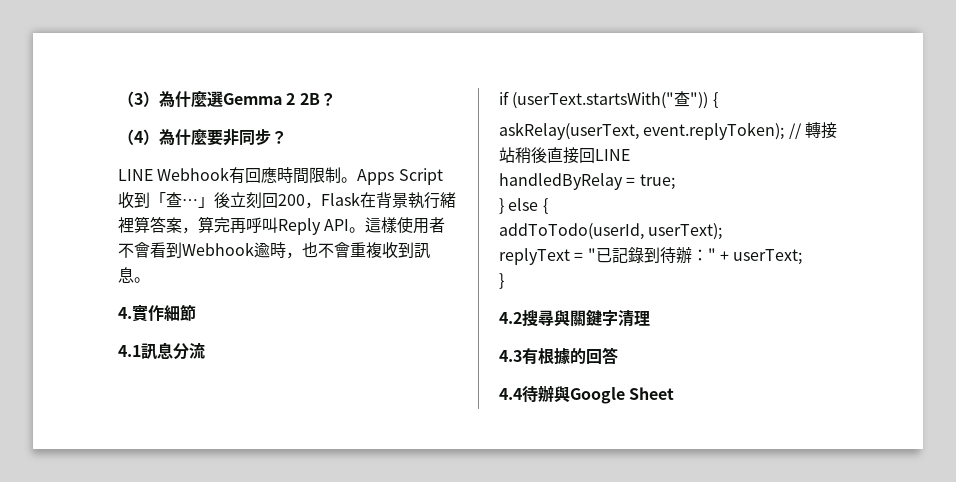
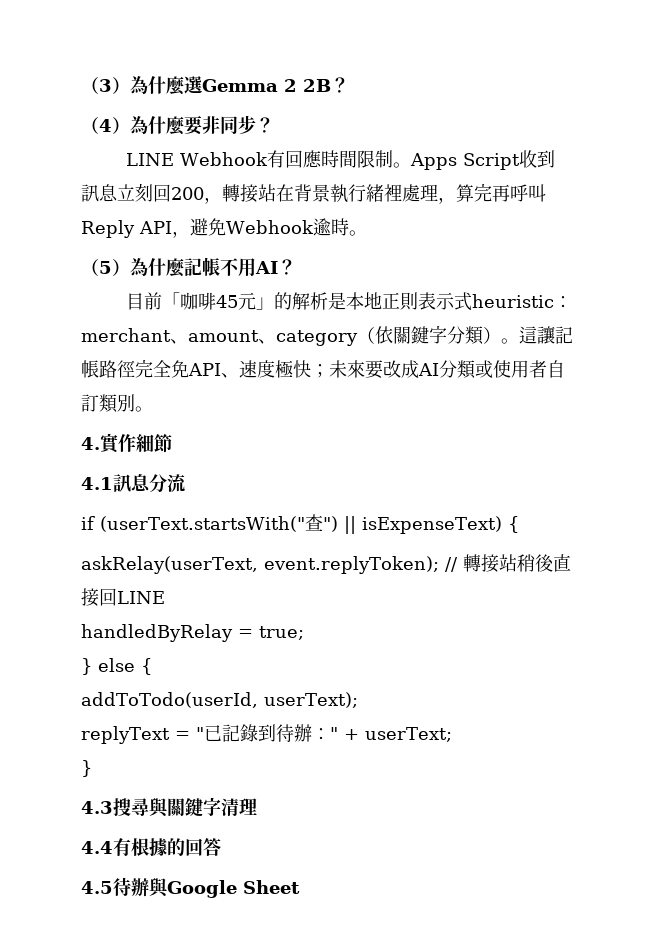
[150,192,230,208] 「查…」後 -> [81,184,118,202] 訊息
[321,192,360,206] Flask -> [222,184,276,203] 轉接站
[134,216,182,233] 算答案 -> [402,184,438,202] 處理
[349,217,446,234] [118,242,430,259] [118,267,134,283] 。這樣使用者不會看到Webhook逾時，也不會重複收到訊息 -> [172,218,367,238] [81,257,296,277] [126,292,573,311] [81,325,573,346] [81,359,565,379] [81,394,135,413] ，避免Webhook逾時。 // （5）為什麼記帳不用AI？ // 目前「咖啡45元」的解析是本地正則表示式heuristic：merchant、amount、category（依關鍵字分類）。這讓記帳路徑完全免API、速度極快；未來要改成AI分類或使用者自訂類別
[690,92,709,109] ")) -> [322,516,502,534] ") || isExpenseText)
[499,312,522,324] 4.2 -> [81,801,113,814] 4.3
[499,350,522,362] 4.3 -> [81,841,113,854] 4.4
[499,388,522,400] 4.4 -> [81,881,113,894] 4.5

